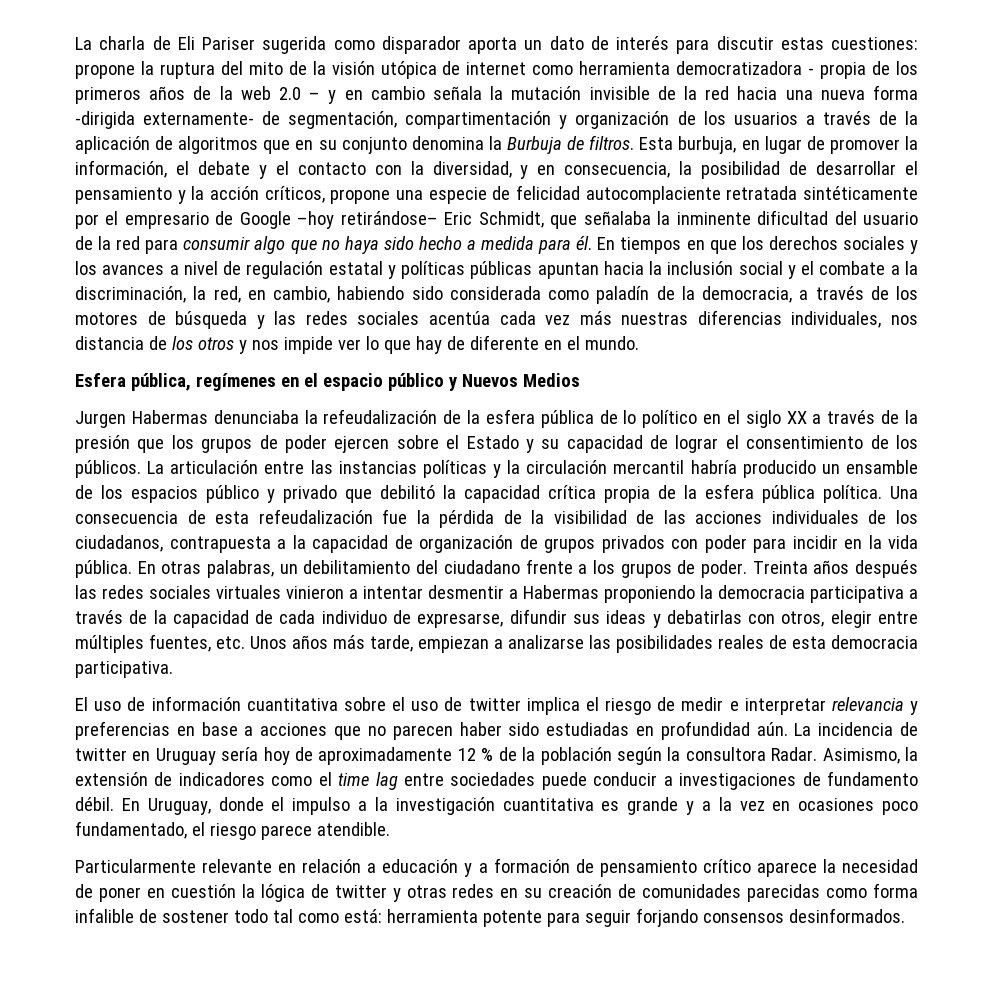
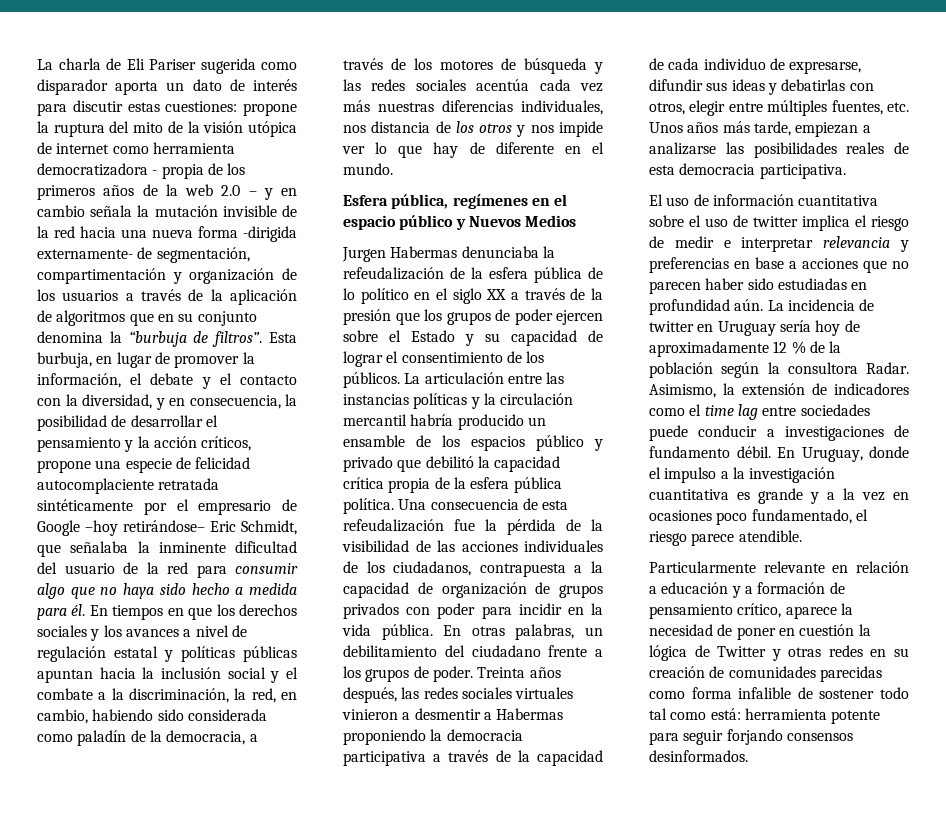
[506,135,635,154] Burbuja de filtros. -> [128,331,263,347] “burbuja de filtros”.
[855,560,918,578] después -> [343,687,397,703] después,
[363,586,423,599] intentar -> (411, 716) none
[702,859,751,873] crítico -> [737,603,782,618] crítico,
[334,885,387,898] twitter -> [717,646,767,657] Twitter

